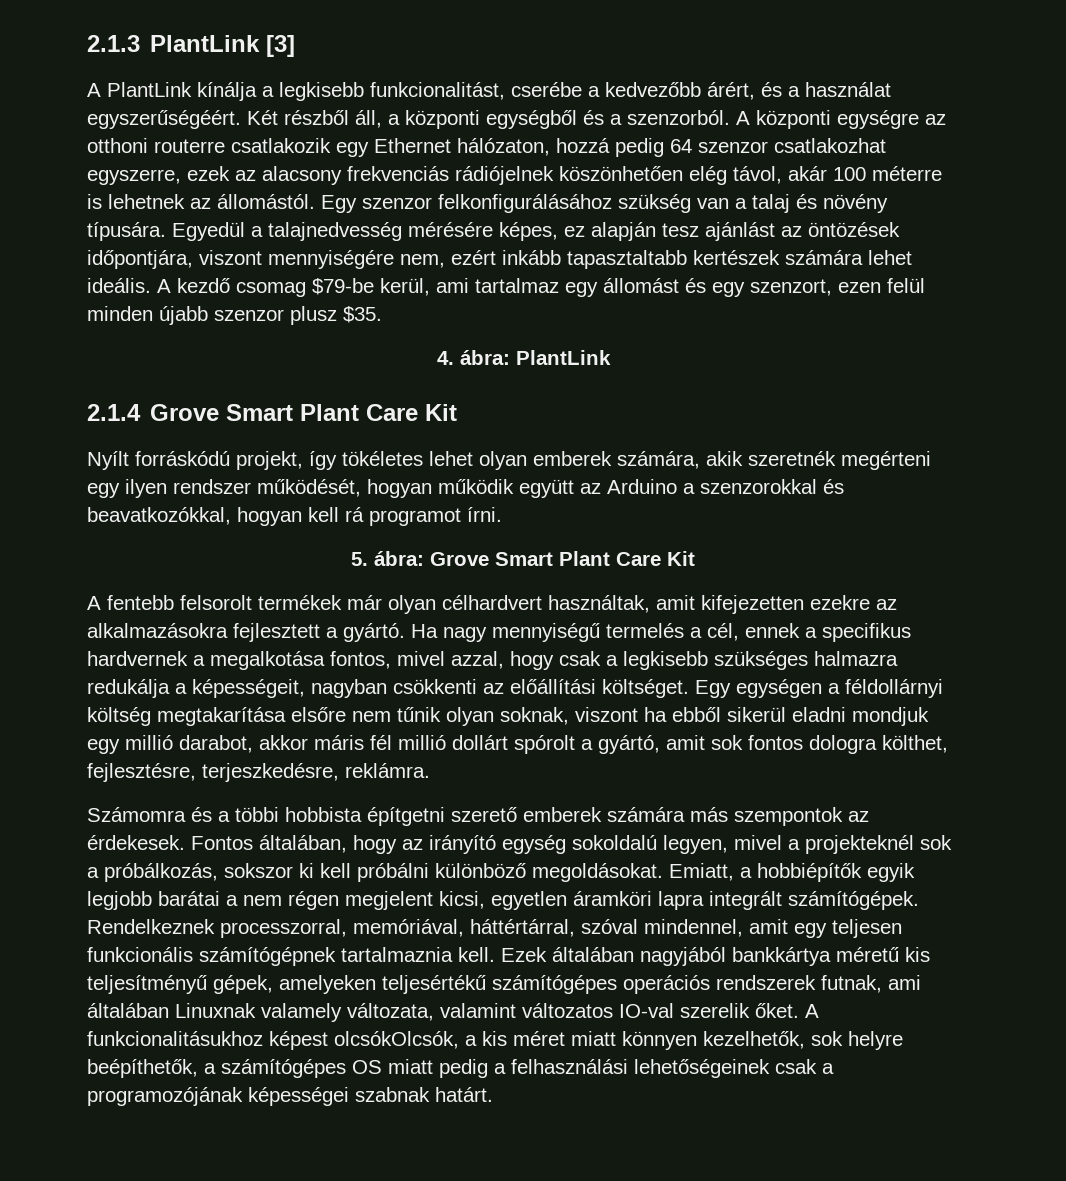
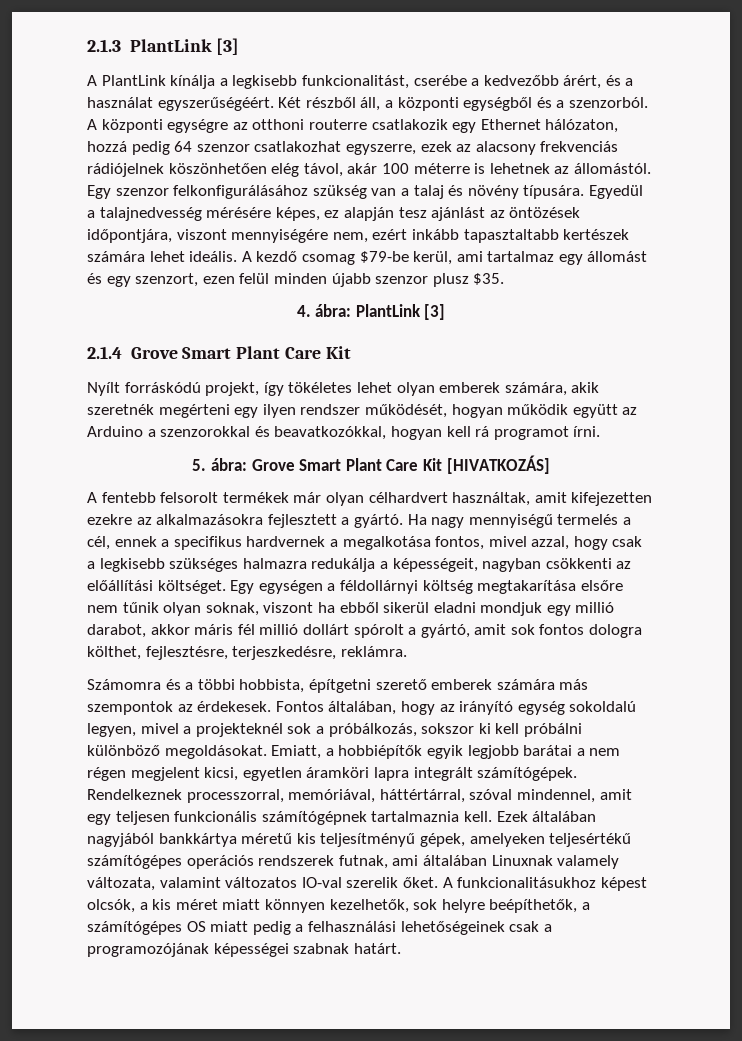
(611, 357) none -> [424,304,446,320] [3]
(695, 558) none -> [446,455,550,474] [HIVATKOZÁS]
[285,807,362,822] hobbista -> [239,679,305,693] hobbista,
[334,1031,459,1049] olcsókOlcsók, -> [87,899,135,913] olcsók,

